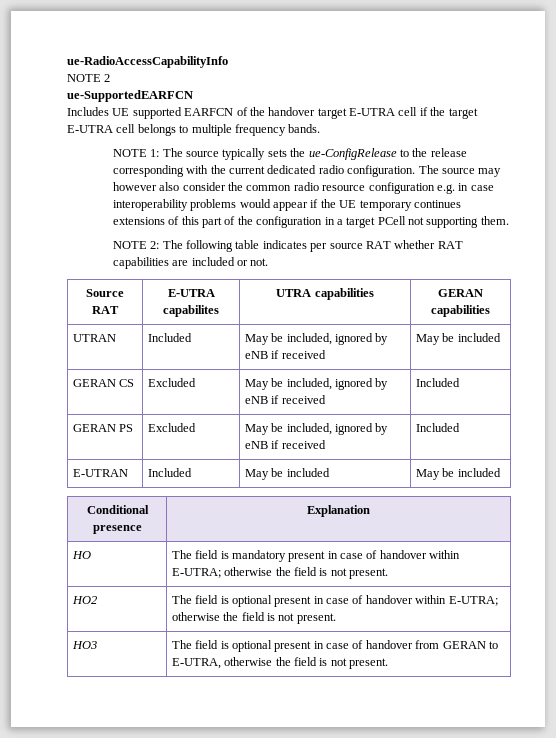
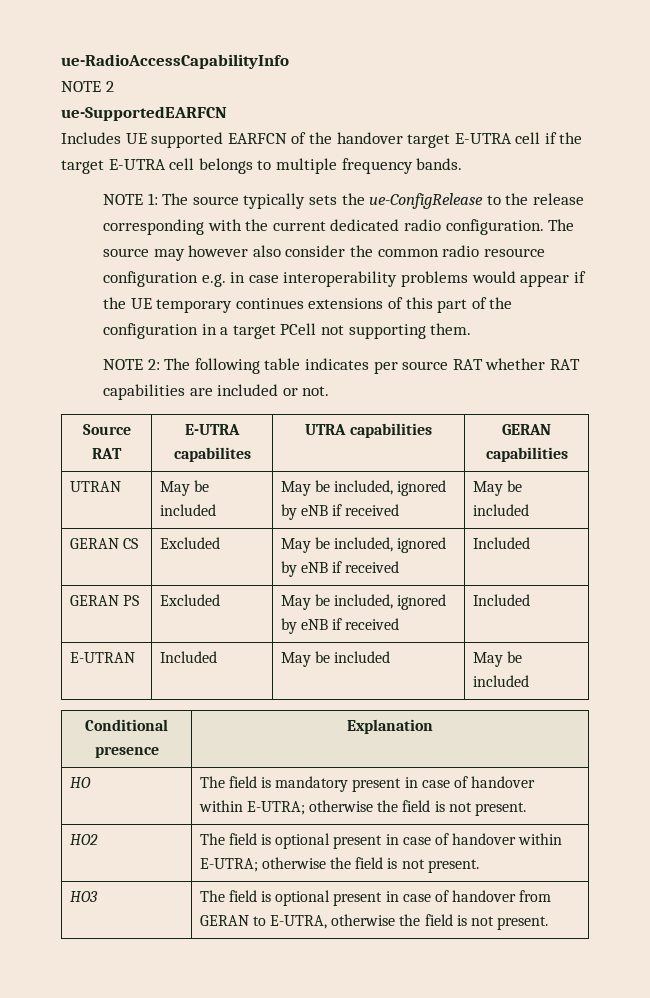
[147,333,192,342] Included -> [159,480,209,496] [159,504,216,516] May be included

